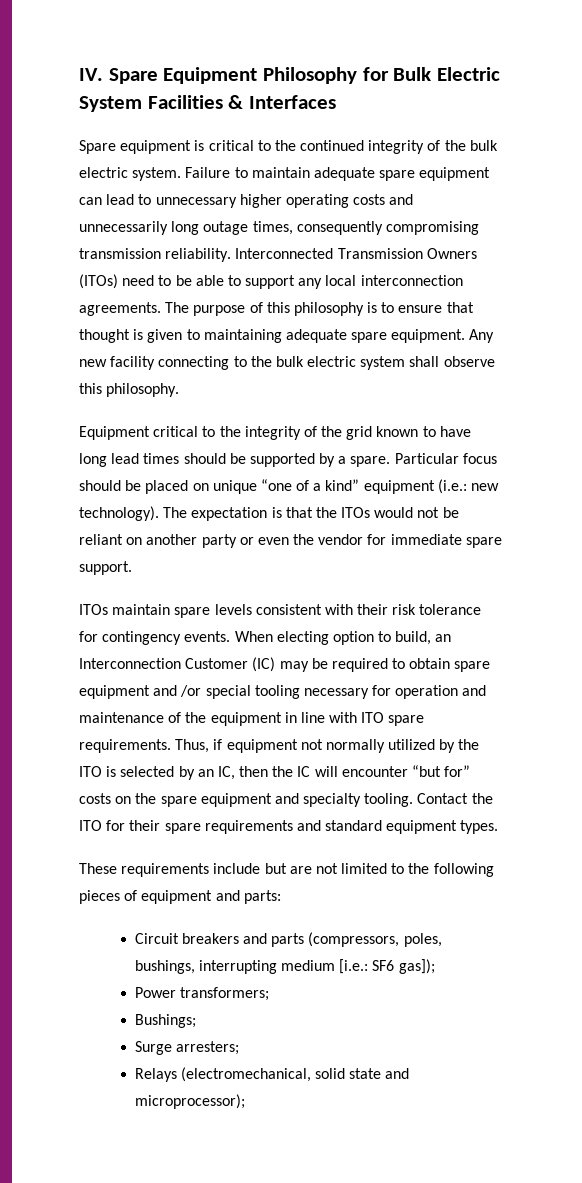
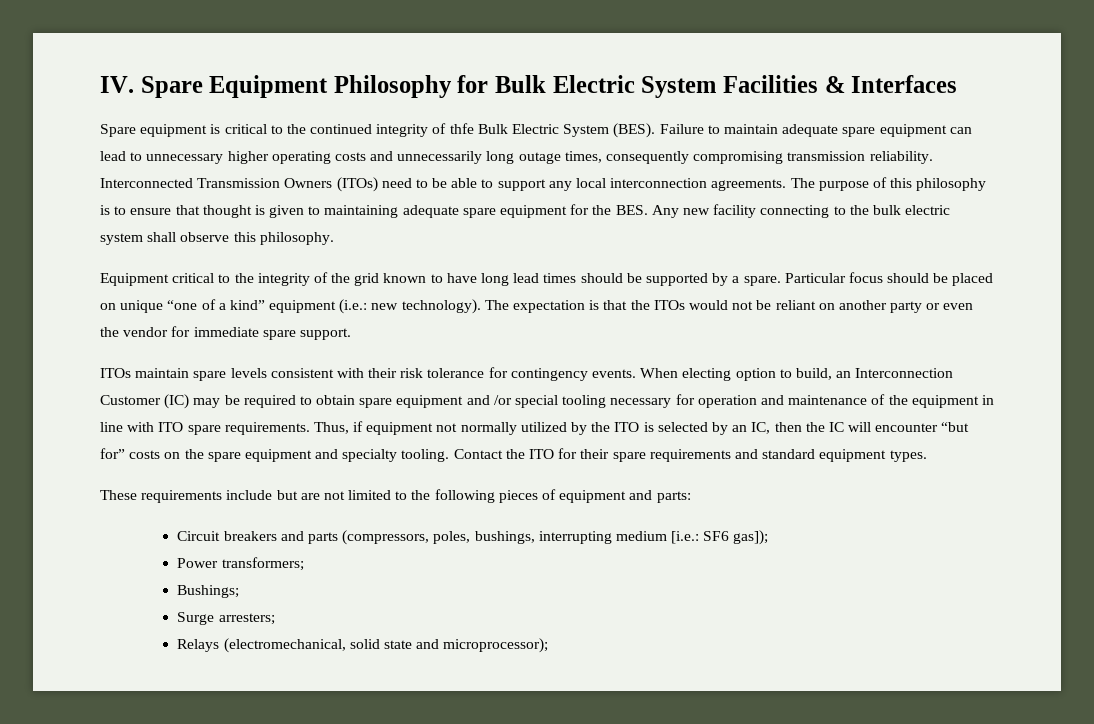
[444,140,498,151] [79,167,182,181] the bulk electric system. -> [449,123,656,138] thfe Bulk Electric System (BES).
[391,329,466,343] equipment. -> [500,204,648,218] equipment for the BES.

